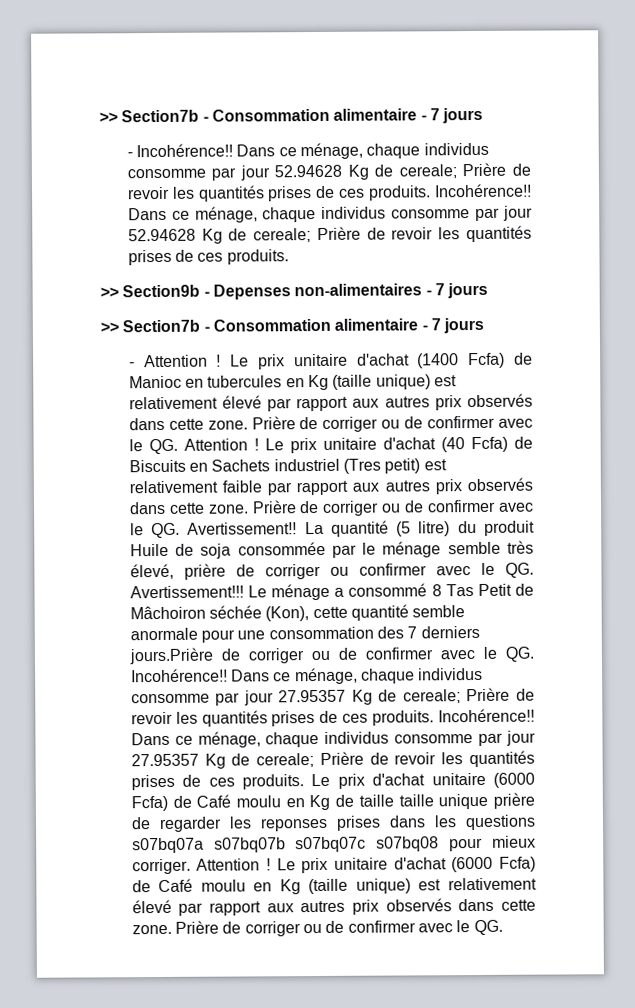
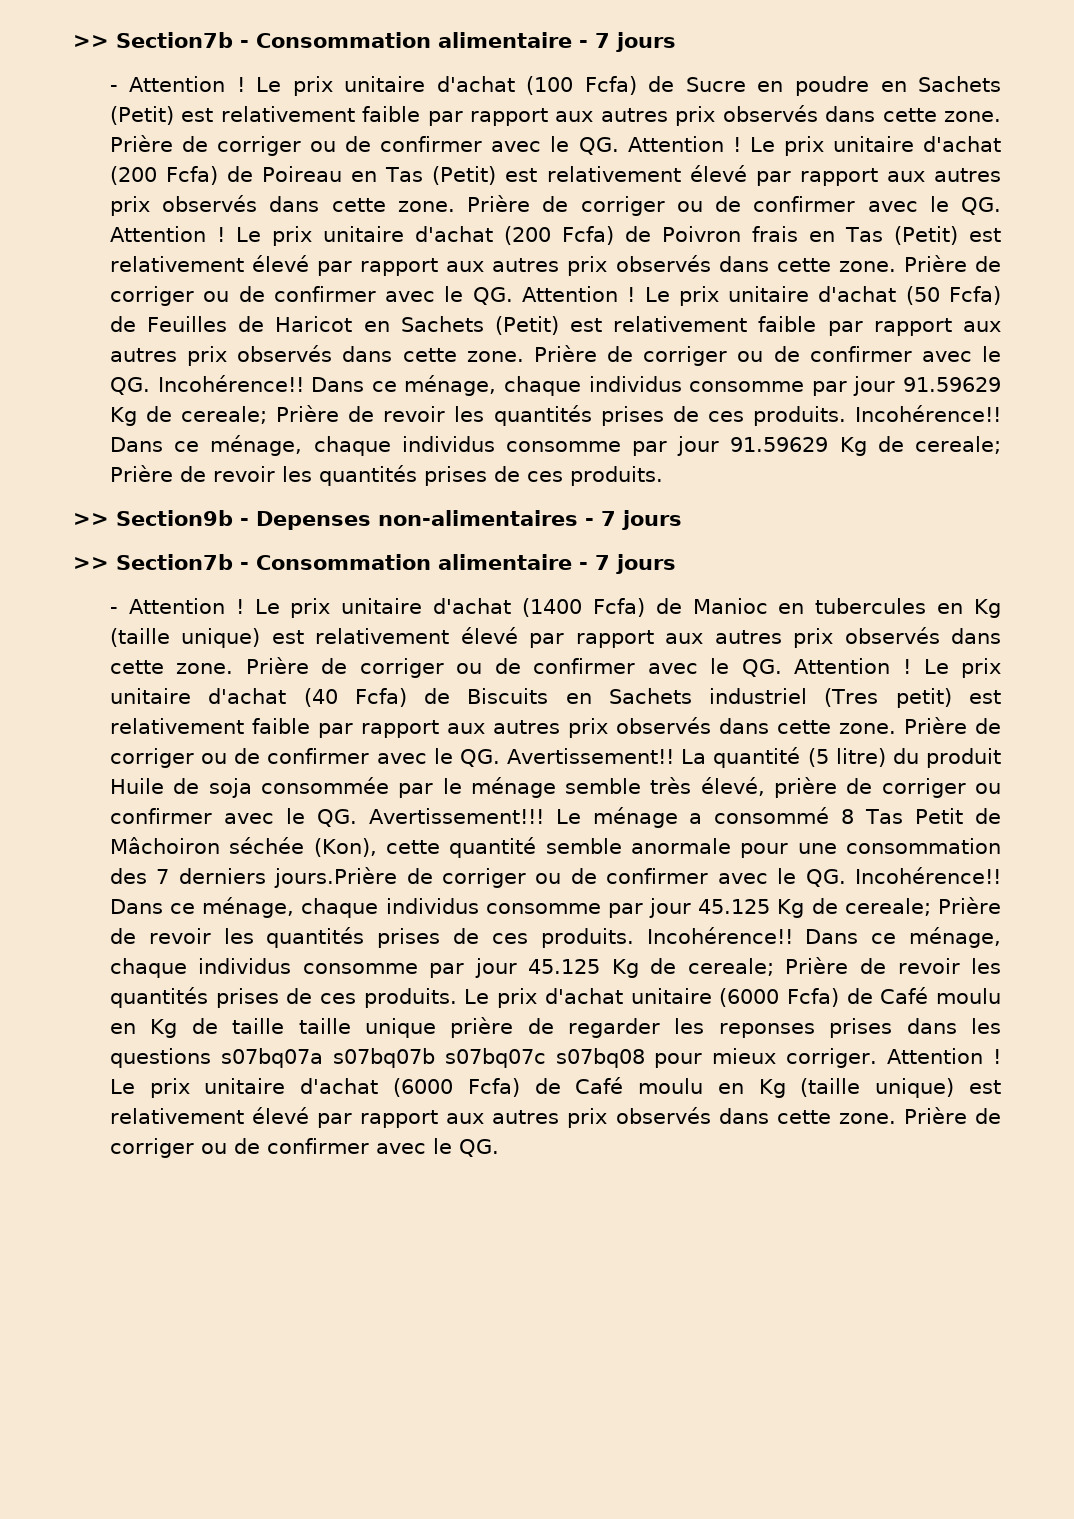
[99,107,484,124] [126,142,489,160] [126,164,343,181] >> Section7b - Consommation alimentaire - 7 jours // - Incohérence!! Dans ce ménage, chaque individus consomme par jour 52.94628 -> [73,32,676,52] [109,76,1001,96] [109,105,1001,126] [109,135,1001,156] [109,165,1001,186] [109,195,1001,216] [109,226,1002,246] [109,255,1002,276] [109,286,1002,306] [109,316,1002,336] [109,345,1001,366] [109,375,1001,396] >> Section7b - Consommation alimentaire - 7 jours // - Attention ! Le prix unitaire d'achat (100 Fcfa) de Sucre en poudre en Sachets (Petit) est relativement faible par rapport aux autres prix observés dans cette zone. Prière de corriger ou de confirmer avec le QG. Attention ! Le prix unitaire d'achat (200 Fcfa) de Poireau en Tas (Petit) est relativement élevé par rapport aux autres prix observés dans cette zone. Prière de corriger ou de confirmer avec le QG. Attention ! Le prix unitaire d'achat (200 Fcfa) de Poivron frais en Tas (Petit) est relativement élevé par rapport aux autres prix observés dans cette zone. Prière de corriger ou de confirmer avec le QG. Attention ! Le prix unitaire d'achat (50 Fcfa) de Feuilles de Haricot en Sachets (Petit) est relativement faible par rapport aux autres prix observés dans cette zone. Prière de corriger ou de confirmer avec le QG. Incohérence!! Dans ce ménage, chaque individus consomme par jour 91.59629
[127,228,196,242] 52.94628 -> [730,437,829,452] 91.59629
[278,689,347,703] 27.95357 -> [698,899,771,914] 45.125
[130,753,199,767] 27.95357 -> [528,959,601,974] 45.125

